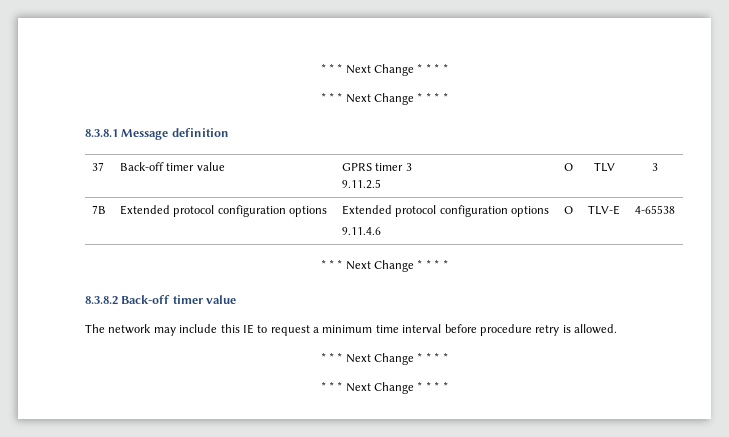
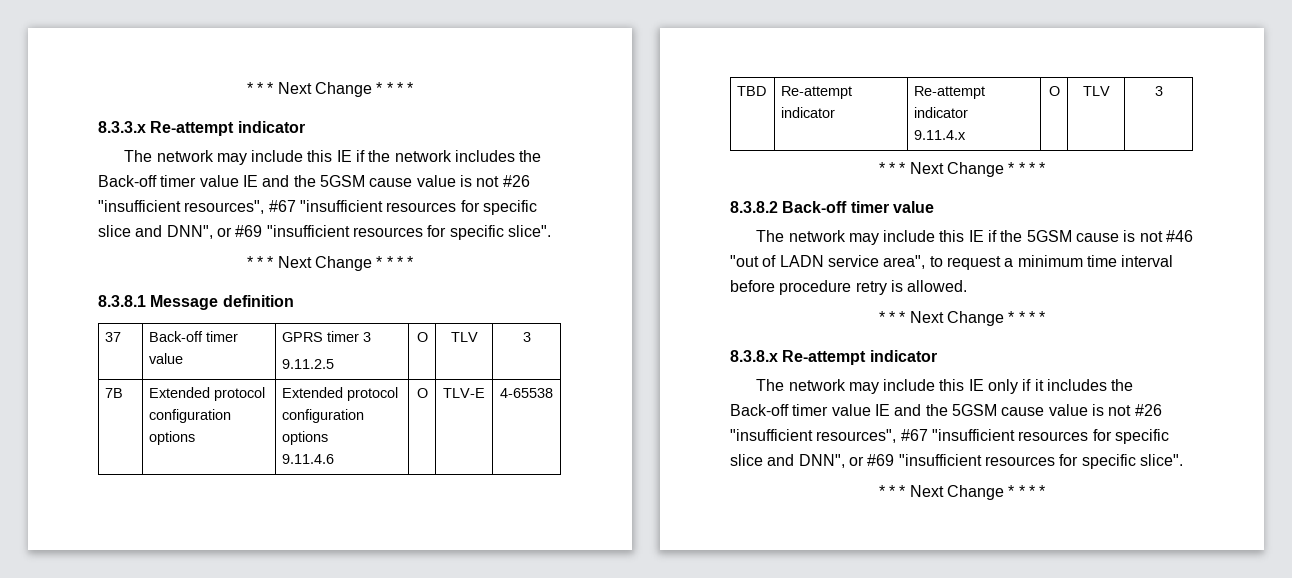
[320,64,448,76] * * * Next Change * * * * -> [246,82,414,97] [98,121,305,136] [124,150,542,165] [98,175,530,187] [98,200,537,215] [98,225,551,240] * * * Next Change * * * * // 8.3.3.x Re-attempt indicator // The network may include this IE if the network includes the Back-off timer value IE and the 5GSM cause value is not #26 "insufficient resources", #67 "insufficient resources for specific slice and DNN", or #69 "insufficient resources for specific slice".
(675, 209) none -> [737,86,767,96] [781,86,853,99] [781,107,836,118] [914,86,986,99] [914,107,969,118] [914,130,967,140] [1048,86,1060,96] [1082,86,1110,96] [1154,86,1163,96] // TBD | Re-attempt indicator | Re-attempt indicator // 9.11.4.x | O | TLV | 3
(254, 329) none -> [988,230,1194,242] [730,255,926,269] if the 5GSM cause is not #46 "out of LADN service area",
(448, 357) none -> [730,350,937,365] [756,379,1134,394] [730,404,1162,416] [730,429,1169,444] [730,454,1183,469] // 8.3.8.x Re-attempt indicator // The network may include this IE only if it includes the Back-off timer value IE and the 5GSM cause value is not #26 "insufficient resources", #67 "insufficient resources for specific slice and DNN", or #69 "insufficient resources for specific slice".

